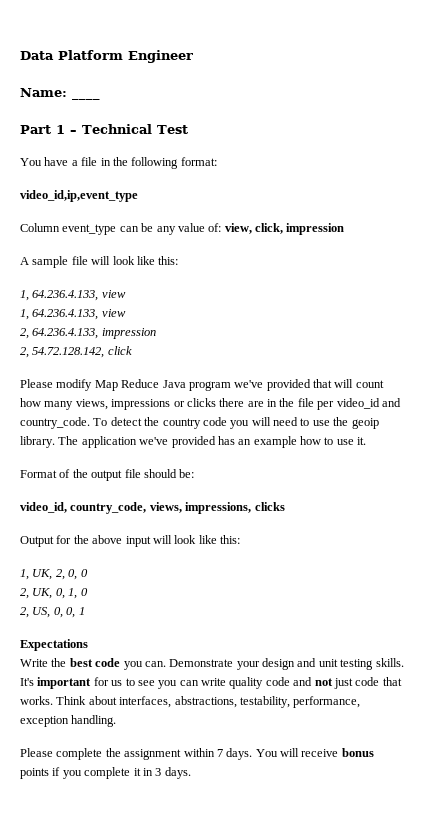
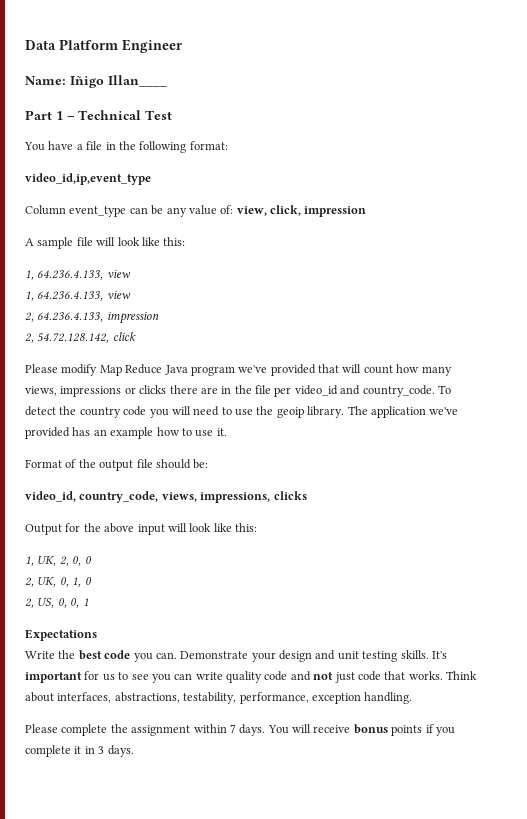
[72,97,100,100] ____ -> [70,75,167,88] Iñigo Illan____

